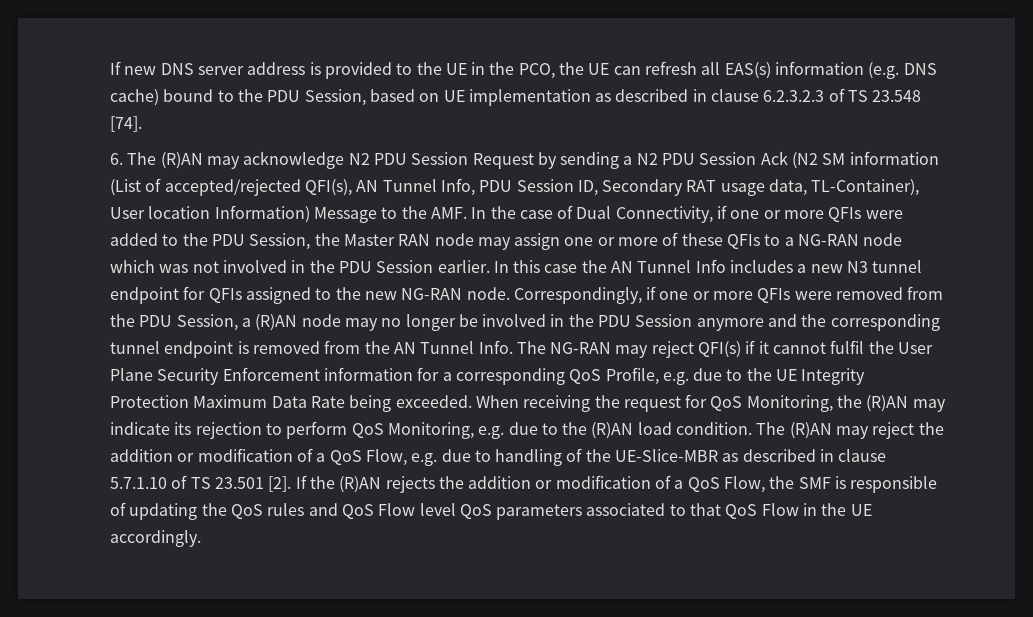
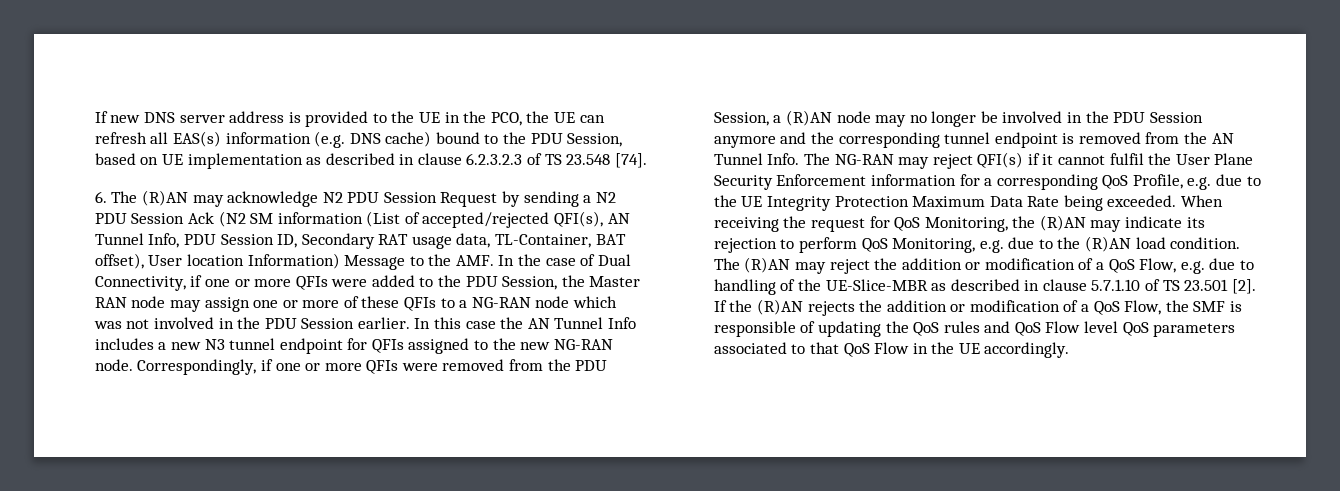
[811,179,920,196] TL-Container), -> [495,234,626,248] [94,253,144,269] TL-Container, BAT offset),

